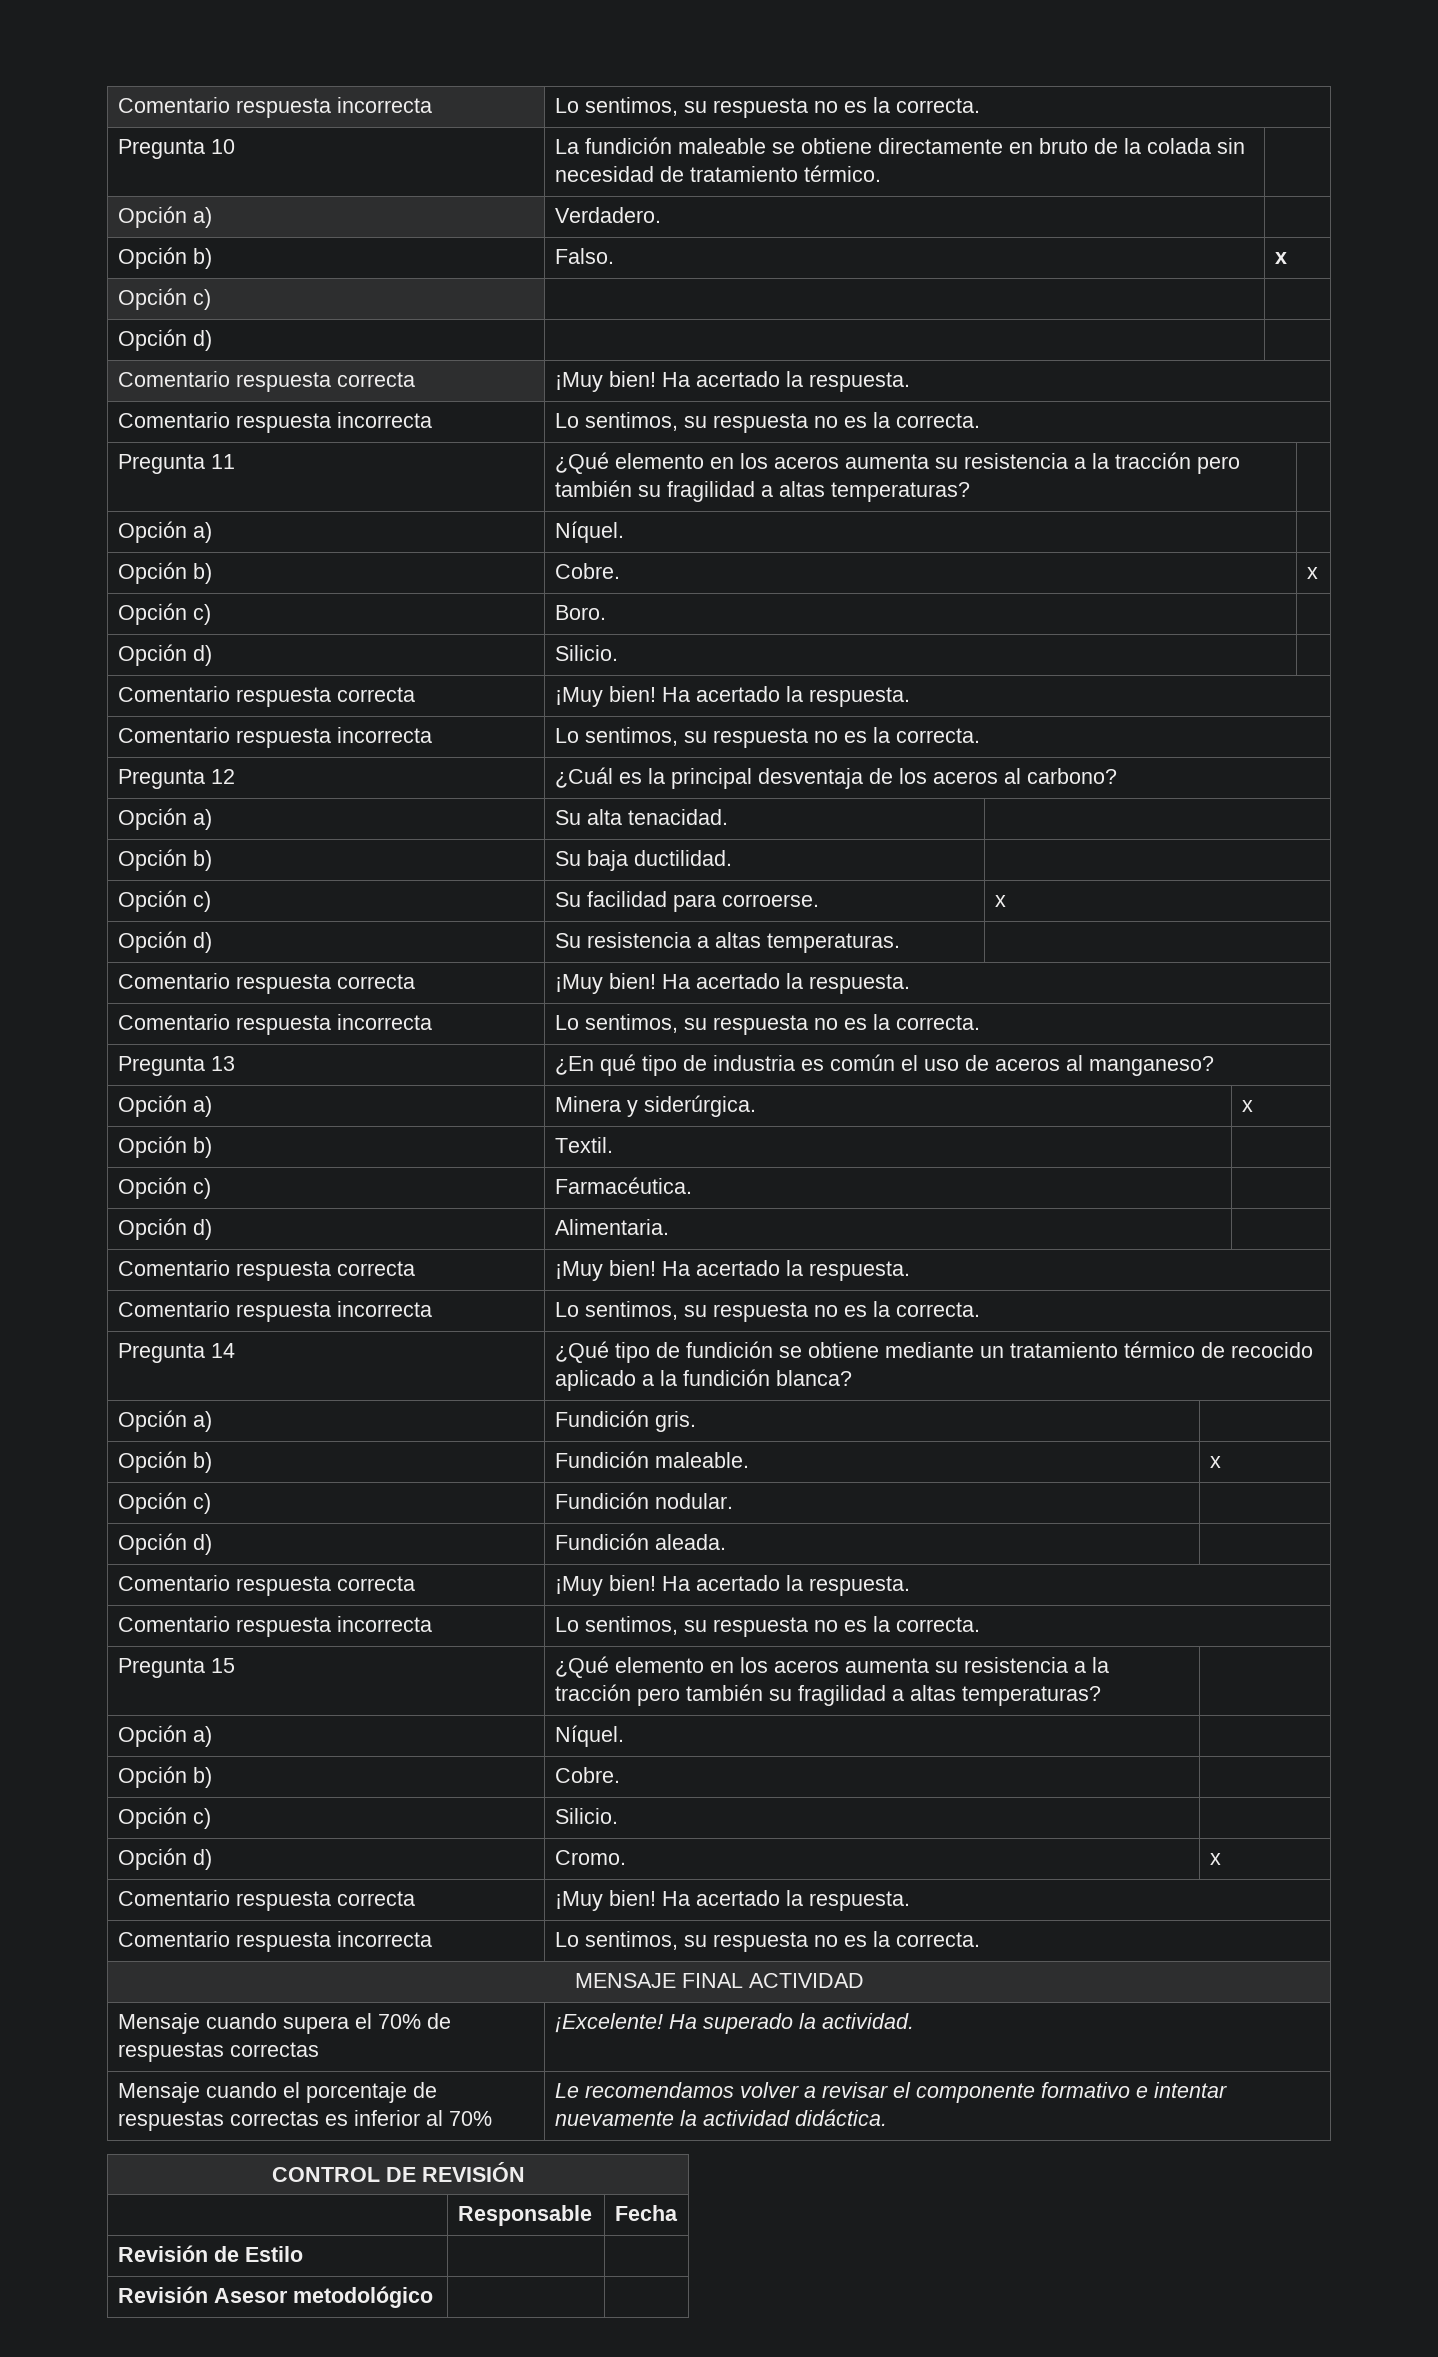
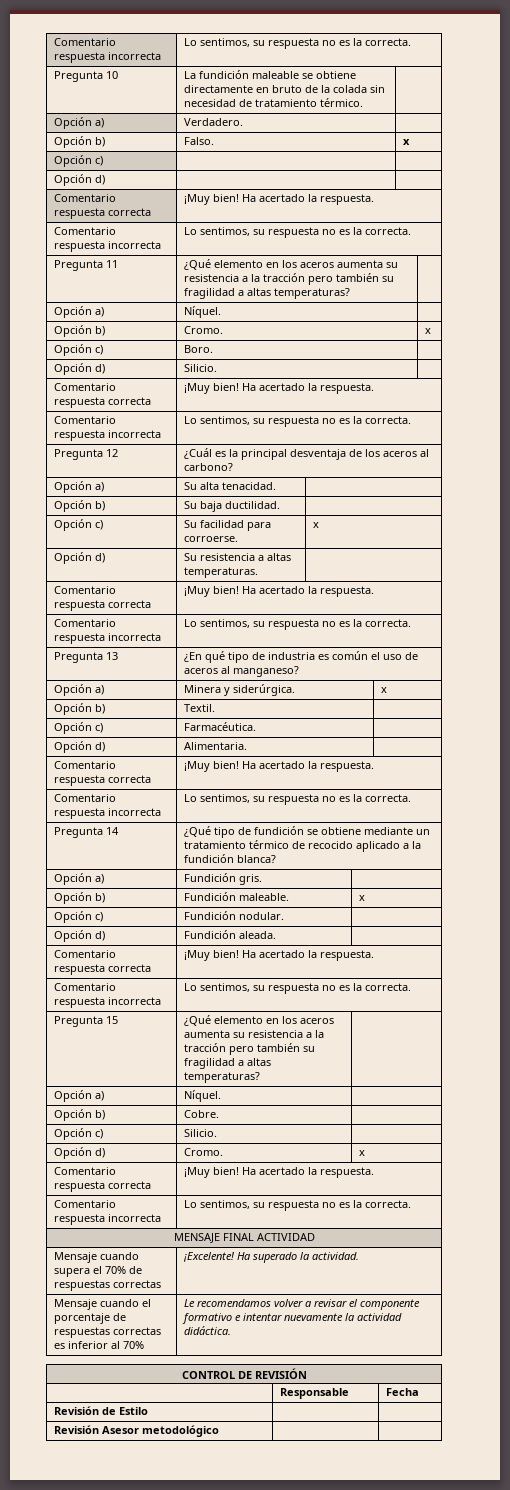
[554,563,620,579] Cobre. -> [184,326,224,334] Cromo.

